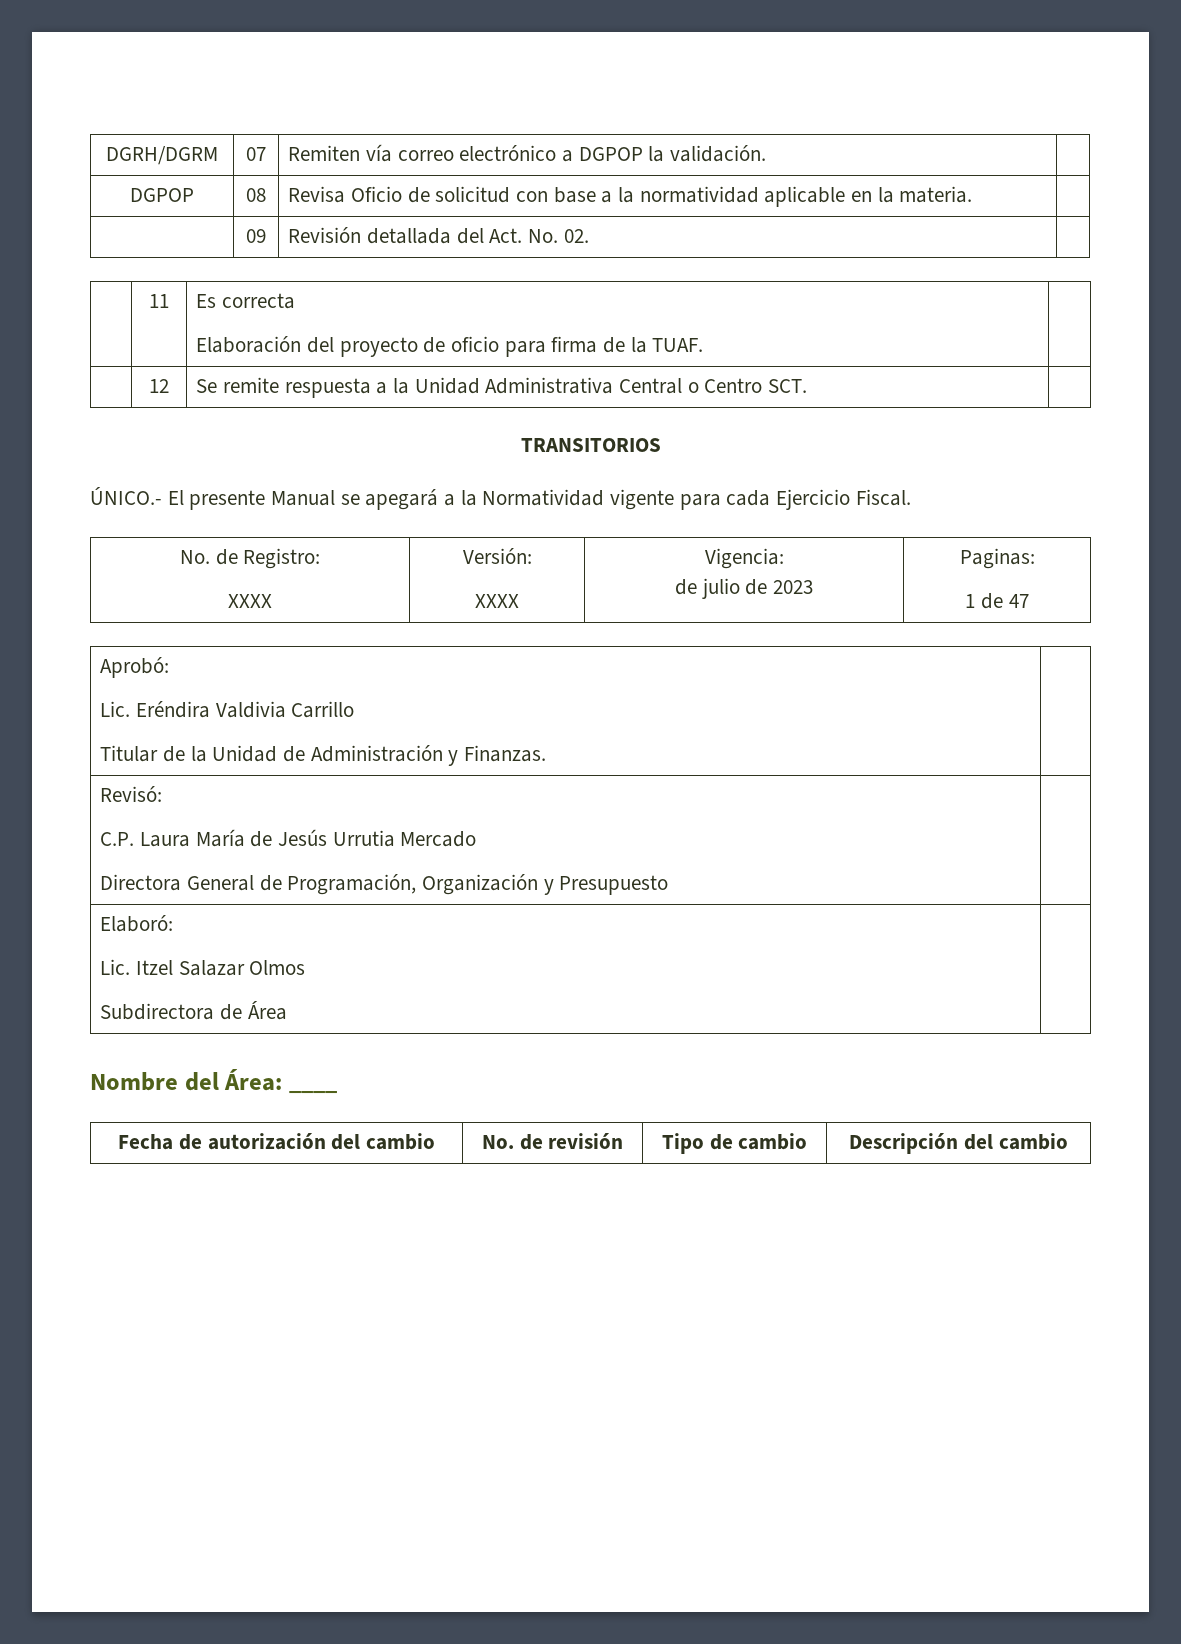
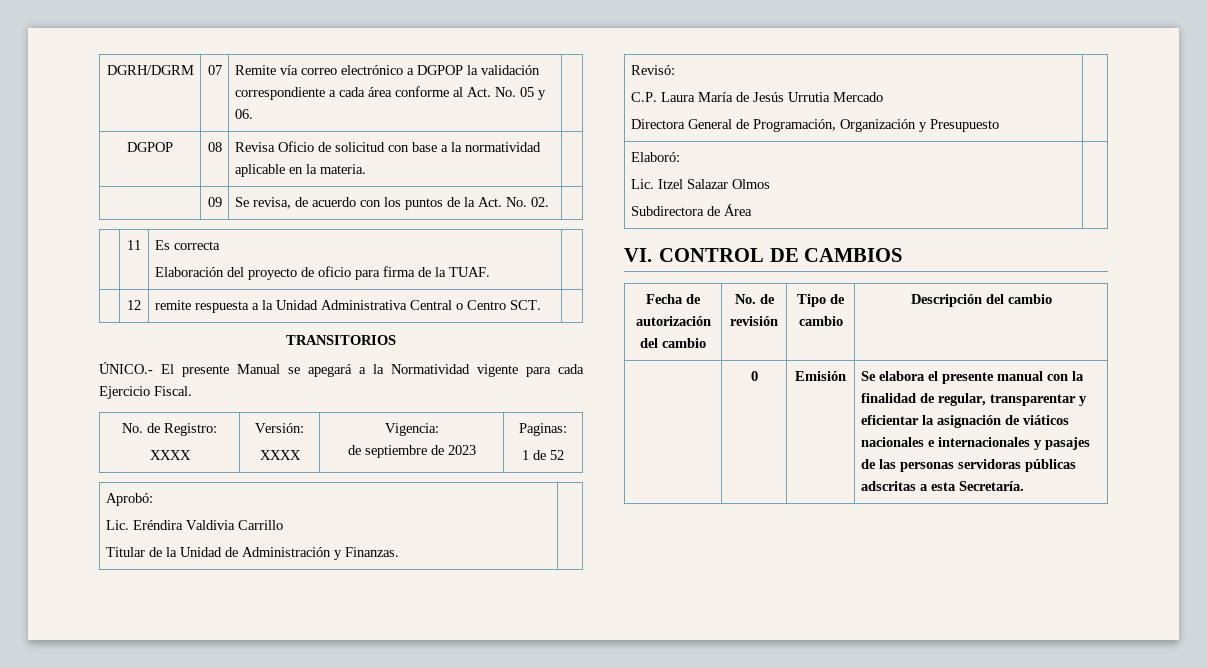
[288,145,361,161] Remiten -> [234,65,276,75] Remite
[670,145,767,162] validación. -> [480,65,540,75] [234,86,546,100] [234,109,253,119] validación correspondiente a cada área conforme al Act. No. 05 y 06.
[288,227,484,244] Revisión detallada del -> [234,197,475,210] Se revisa, de acuerdo con los puntos de la
[196,379,218,393] Se -> (141, 305) none
[701,578,740,599] julio -> [364,445,427,458] septiembre
[1008,594,1029,608] 47 -> [550,450,564,460] 52
[90,1069,337,1094] Nombre del Área: ____ -> [624,248,903,262] VI. CONTROL DE CAMBIOS
(1068, 1141) none -> [750,371,758,381] [795,371,846,381] [860,371,1084,384] [860,393,1087,406] [860,415,1069,428] [860,437,1090,450] [860,459,1076,472] [860,481,1024,491] // | 0 | Emisión | Se elabora el presente manual con la finalidad de regular, transparentar y eficientar la asignación de viáticos nacionales e internacionales y pasajes de las personas servidoras públicas adscritas a esta Secretaría.

